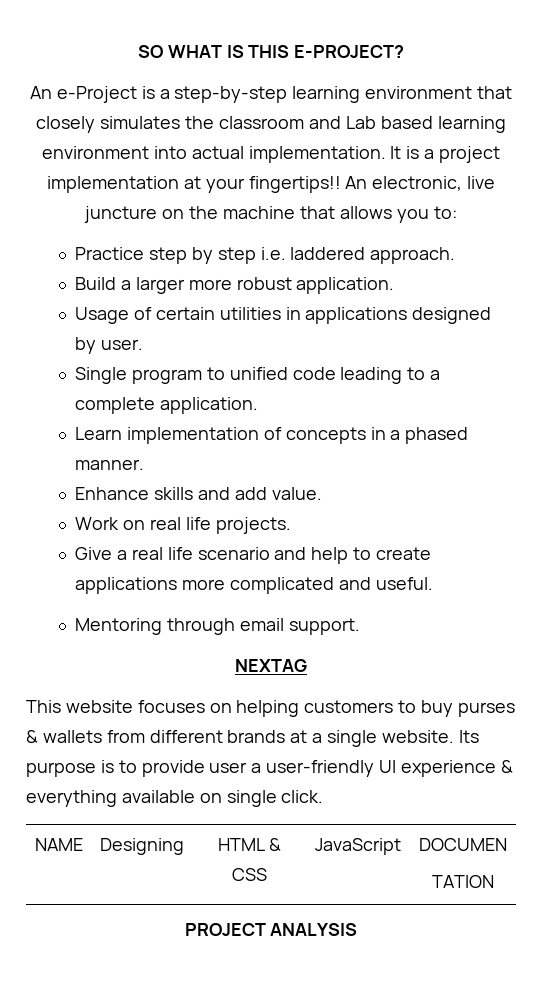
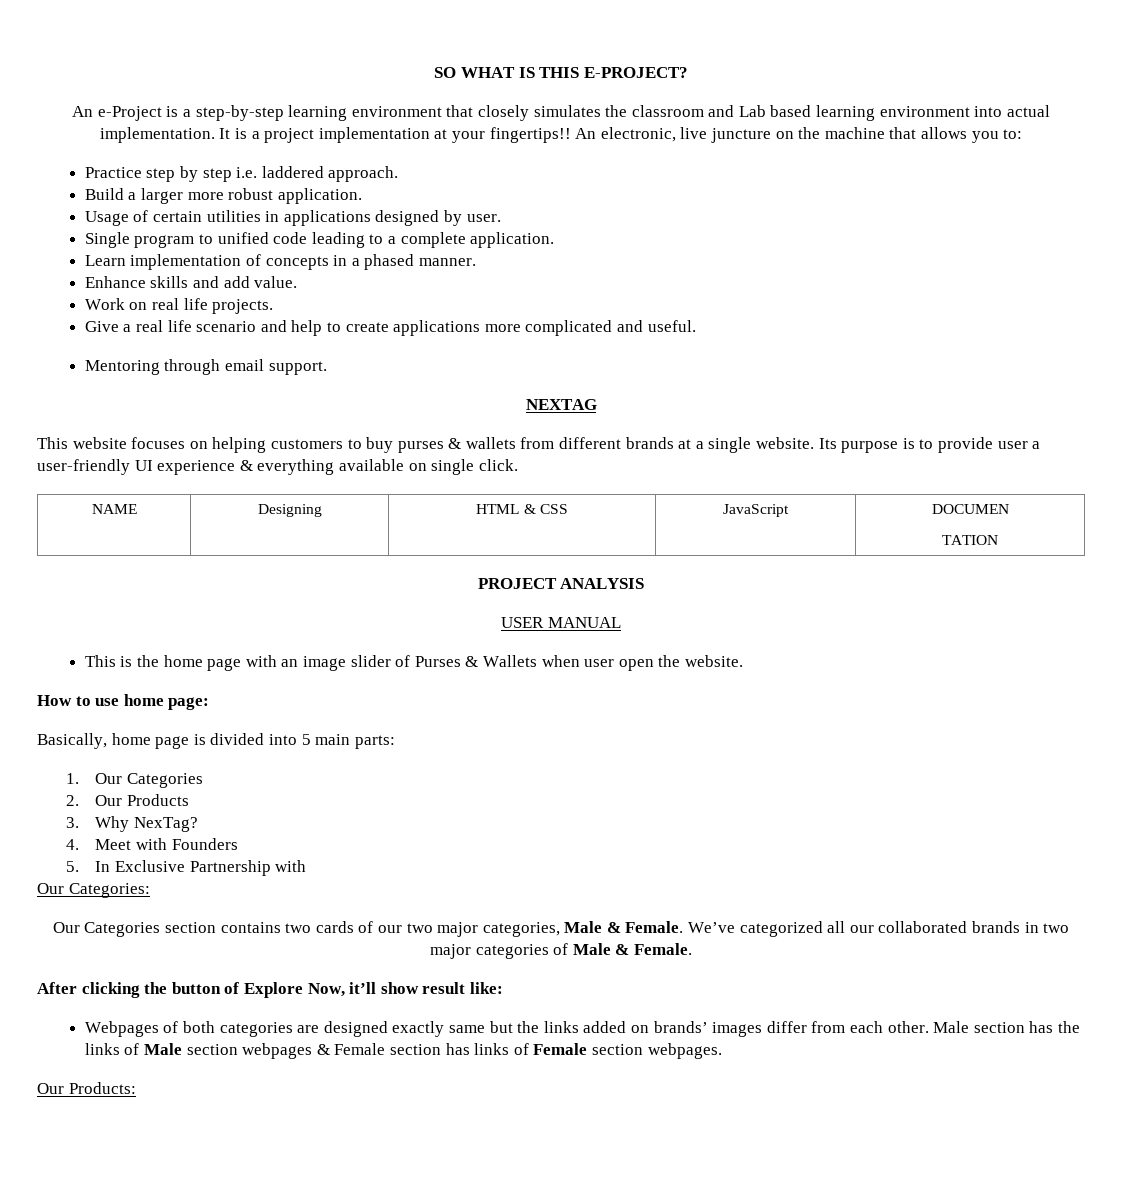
(358, 929) none -> [501,617,621,628] [84,655,743,671] [37,694,210,710] [37,733,395,749] [66,773,203,788] [66,794,189,806] [66,816,198,832] [66,838,238,850] [66,860,307,876] [37,883,150,898] [52,921,1070,937] [430,943,692,959] [37,982,503,998] [84,1021,1080,1037] [84,1043,722,1059] [37,1082,136,1094] // USER MANUAL // This is the home page with an image slider of Purses & Wallets when user open the website. // How to use home page: // Basically, home page is divided into 5 main parts: // 1. Our Categories // 2. Our Products // 3. Why NexTag? // 4. Meet with Founders // 5. In Exclusive Partnership with // Our Categories: // Our Categories section contains two cards of our two major categories, Male & Female. We’ve categorized all our collaborated brands in two major categories of Male & Female. // After clicking the button of Explore Now, it’ll show result like: // Webpages of both categories are designed exactly same but the links added on brands’ images differ from each other. Male section has the links of Male section webpages & Female section has links of Female section webpages. // Our Products:

